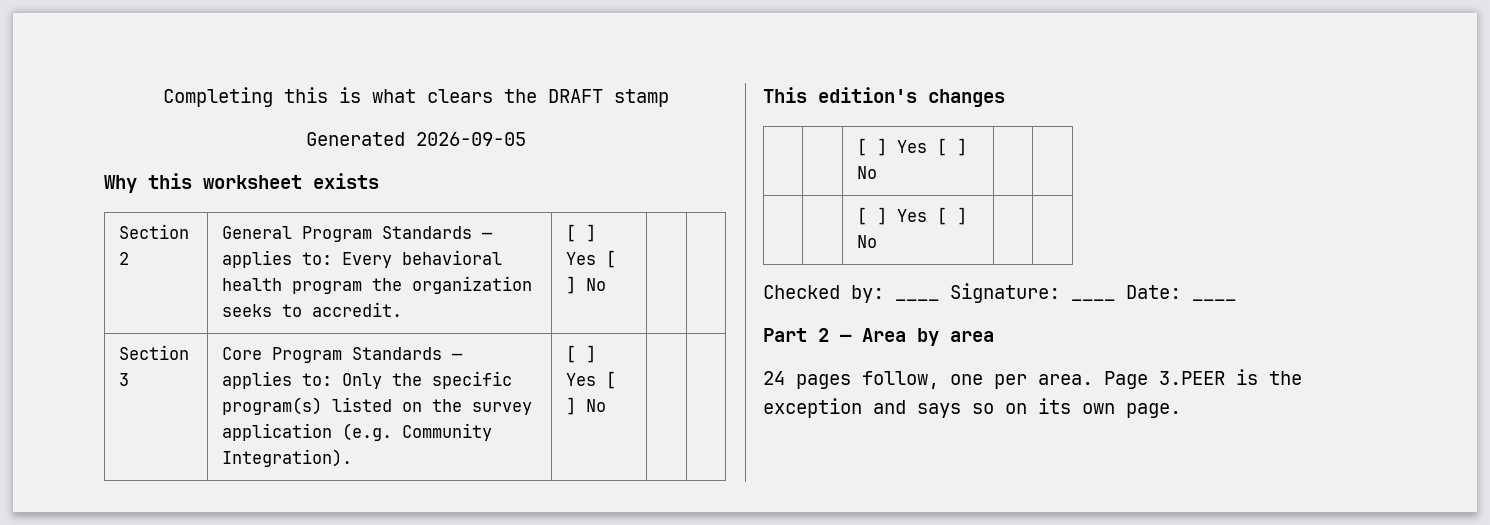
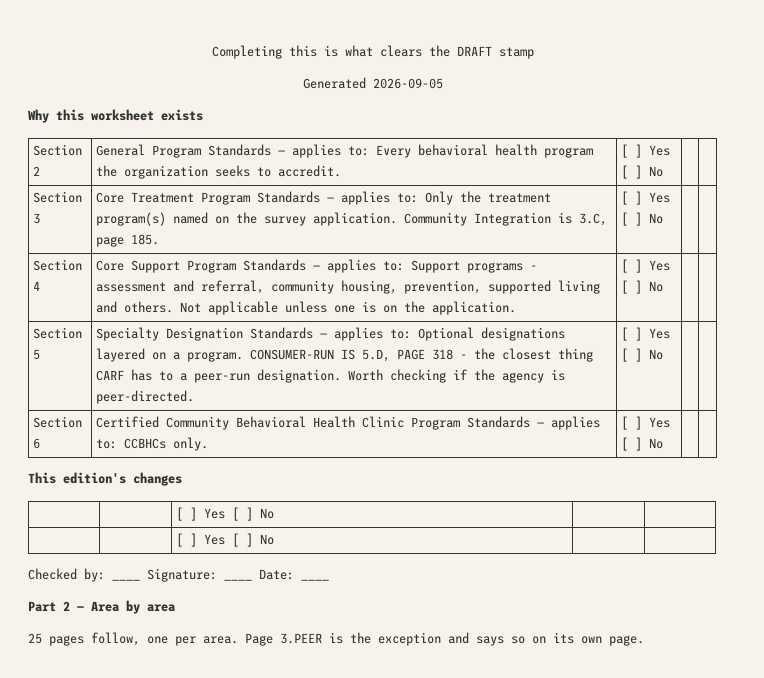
(263, 353) none -> [131,192,195,203] Treatment
[432,371,513,389] [222,397,533,415] [222,423,493,441] [222,449,353,467] specific program(s) listed on the survey application (e.g. Community Integration). -> [488,193,552,203] [96,212,608,226] [96,234,160,247] [621,191,671,205] [621,212,664,226] [33,259,83,271] [33,281,41,291] [96,259,538,273] [96,280,601,294] [96,301,517,315] [621,259,671,273] [621,280,664,294] [33,327,83,339] [33,349,41,360] [96,327,566,341] [96,348,594,362] [96,369,566,383] [96,390,195,404] [621,327,671,341] [621,348,664,362] [33,416,83,428] [33,438,41,449] [96,416,601,430] [96,437,209,451] treatment program(s) named on the survey application. Community Integration is 3.C, page 185. | [ ] Yes [ ] No | | // Section 4 | Core Support Program Standards — applies to: Support programs - assessment and referral, community housing, prevention, supported living and others. Not applicable unless one is on the application. | [ ] Yes [ ] No | | // Section 5 | Specialty Designation Standards — applies to: Optional designations layered on a program. CONSUMER-RUN IS 5.D, PAGE 318 - the closest thing CARF has to a peer-run designation. Worth checking if the agency is peer-directed. | [ ] Yes [ ] No | | // Section 6 | Certified Community Behavioral Health Clinic Program Standards — applies to: CCBHCs only.
[763,371,785,385] 24 -> [28,633,42,644] 25

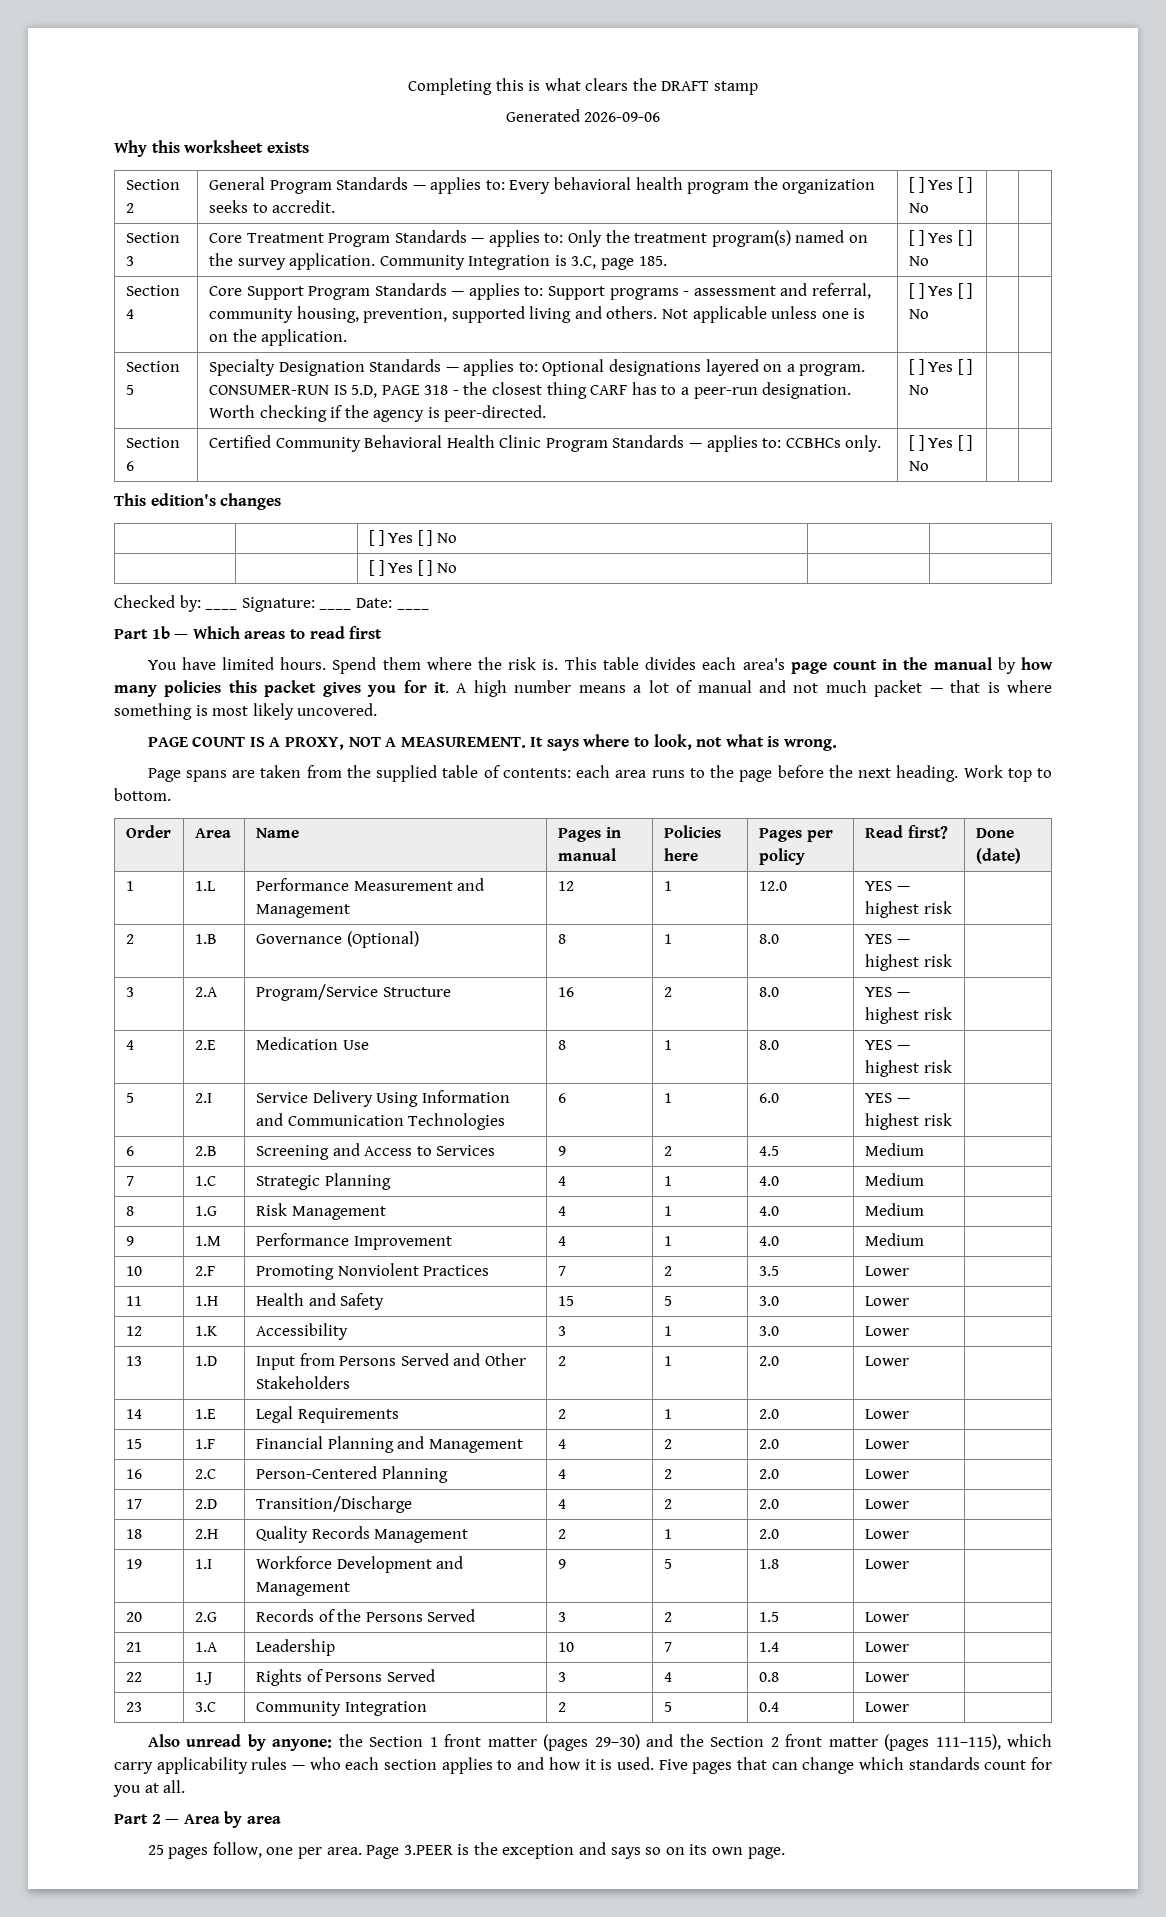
[372,78,443,89] 2026-09-05 -> [584,112,661,122] 2026-09-06
(329, 580) none -> [114,626,383,639] [147,657,1053,674] [114,680,1052,697] [114,703,378,720] [147,734,837,751] [147,765,1053,782] [114,788,171,801] [125,825,171,838] [194,828,231,838] [255,828,299,838] [557,827,621,842] [557,848,616,861] [663,825,721,838] [663,848,698,861] [758,828,833,842] [758,848,805,865] [864,825,948,839] [975,828,1014,838] [975,848,1021,864] [125,881,134,891] [194,881,216,891] [255,878,485,891] [255,904,350,918] [557,881,574,891] [663,881,672,891] [758,881,787,891] [864,881,910,891] [864,901,952,918] [125,934,134,944] [194,934,217,944] [255,931,419,948] [557,934,566,944] [663,934,672,944] [758,934,779,944] [864,934,910,944] [864,954,952,971] [125,987,134,997] [194,987,218,997] [255,984,451,1001] [557,987,574,997] [663,987,672,997] [758,987,779,997] [864,987,910,997] [864,1007,952,1024] [125,1040,134,1050] [194,1040,216,1050] [255,1037,369,1050] [557,1040,566,1050] [663,1040,672,1050] [758,1040,779,1050] [864,1040,910,1050] [864,1060,952,1077] [125,1093,134,1103] [194,1093,212,1103] [255,1090,510,1107] [255,1113,506,1130] [557,1093,566,1103] [663,1093,672,1103] [758,1093,779,1103] [864,1093,910,1103] [864,1113,952,1130] [125,1146,134,1156] [194,1146,217,1156] [255,1143,496,1160] [557,1146,566,1156] [663,1146,672,1156] [758,1146,779,1156] [864,1143,924,1156] [125,1176,134,1186] [194,1176,216,1186] [255,1173,391,1190] [557,1176,566,1186] [663,1176,672,1186] [758,1176,779,1186] [864,1173,924,1186] [125,1206,134,1216] [194,1206,217,1216] [255,1203,386,1220] [557,1206,566,1216] [663,1206,672,1216] [758,1206,779,1216] [864,1203,924,1216] [125,1236,134,1246] [194,1236,221,1246] [255,1233,452,1250] [557,1236,566,1246] [663,1236,672,1246] [758,1236,779,1246] [864,1233,924,1246] [125,1266,142,1276] [194,1266,215,1276] [255,1263,490,1280] [557,1266,566,1276] [663,1266,672,1276] [758,1266,779,1276] [864,1266,909,1276] [125,1296,142,1306] [194,1296,218,1306] [255,1293,385,1310] [557,1296,574,1306] [663,1296,672,1306] [758,1296,779,1306] [864,1296,909,1306] [125,1326,142,1336] [194,1326,217,1336] [255,1323,348,1340] [557,1326,566,1336] [663,1326,672,1336] [758,1326,779,1336] [864,1326,909,1336] [125,1356,142,1366] [194,1356,217,1366] [255,1353,526,1370] [255,1376,350,1389] [557,1356,566,1366] [663,1356,672,1366] [758,1356,779,1366] [864,1356,909,1366] [125,1409,142,1419] [194,1409,216,1419] [255,1406,399,1423] [557,1409,566,1419] [663,1409,672,1419] [758,1409,779,1419] [864,1409,909,1419] [125,1439,142,1449] [194,1439,215,1449] [255,1436,523,1453] [557,1439,566,1449] [663,1439,672,1449] [758,1439,779,1449] [864,1439,909,1449] [125,1469,142,1479] [194,1469,216,1479] [255,1466,448,1483] [557,1469,566,1479] [663,1469,672,1479] [758,1469,779,1479] [864,1469,909,1479] [125,1499,142,1509] [194,1499,217,1509] [255,1496,412,1513] [557,1499,566,1509] [663,1499,672,1509] [758,1499,779,1509] [864,1499,909,1509] [125,1529,142,1539] [194,1529,218,1539] [255,1526,469,1543] [557,1529,566,1539] [663,1529,672,1539] [758,1529,779,1539] [864,1529,909,1539] [125,1559,142,1569] [194,1559,212,1569] [255,1556,464,1573] [255,1582,350,1596] [557,1559,566,1569] [663,1559,672,1569] [758,1559,779,1569] [864,1559,909,1569] [125,1612,142,1622] [194,1612,217,1622] [255,1609,476,1622] [557,1612,566,1622] [663,1612,672,1622] [758,1612,779,1622] [864,1612,909,1622] [125,1642,142,1652] [194,1642,218,1652] [255,1639,335,1656] [557,1642,574,1652] [663,1642,672,1652] [758,1642,779,1652] [864,1642,909,1652] [125,1672,142,1682] [194,1672,212,1685] [255,1669,435,1686] [557,1672,566,1682] [663,1672,672,1682] [758,1672,779,1682] [864,1672,909,1682] [125,1702,142,1712] [194,1702,216,1712] [255,1701,427,1716] [557,1702,566,1712] [663,1702,672,1712] [758,1702,779,1712] [864,1702,909,1712] [147,1734,1052,1751] [114,1757,1052,1774] [113,1780,186,1797] // Part 1b — Which areas to read first // You have limited hours. Spend them where the risk is. This table divides each area's page count in the manual by how many policies this packet gives you for it. A high number means a lot of manual and not much packet — that is where something is most likely uncovered. // PAGE COUNT IS A PROXY, NOT A MEASUREMENT. It says where to look, not what is wrong. // Page spans are taken from the supplied table of contents: each area runs to the page before the next heading. Work top to bottom. // Order | Area | Name | Pages in manual | Policies here | Pages per policy | Read first? | Done (date) // 1 | 1.L | Performance Measurement and Management | 12 | 1 | 12.0 | YES — highest risk | // 2 | 1.B | Governance (Optional) | 8 | 1 | 8.0 | YES — highest risk | // 3 | 2.A | Program/Service Structure | 16 | 2 | 8.0 | YES — highest risk | // 4 | 2.E | Medication Use | 8 | 1 | 8.0 | YES — highest risk | // 5 | 2.I | Service Delivery Using Information and Communication Technologies | 6 | 1 | 6.0 | YES — highest risk | // 6 | 2.B | Screening and Access to Services | 9 | 2 | 4.5 | Medium | // 7 | 1.C | Strategic Planning | 4 | 1 | 4.0 | Medium | // 8 | 1.G | Risk Management | 4 | 1 | 4.0 | Medium | // 9 | 1.M | Performance Improvement | 4 | 1 | 4.0 | Medium | // 10 | 2.F | Promoting Nonviolent Practices | 7 | 2 | 3.5 | Lower | // 11 | 1.H | Health and Safety | 15 | 5 | 3.0 | Lower | // 12 | 1.K | Accessibility | 3 | 1 | 3.0 | Lower | // 13 | 1.D | Input from Persons Served and Other Stakeholders | 2 | 1 | 2.0 | Lower | // 14 | 1.E | Legal Requirements | 2 | 1 | 2.0 | Lower | // 15 | 1.F | Financial Planning and Management | 4 | 2 | 2.0 | Lower | // 16 | 2.C | Person-Centered Planning | 4 | 2 | 2.0 | Lower | // 17 | 2.D | Transition/Discharge | 4 | 2 | 2.0 | Lower | // 18 | 2.H | Quality Records Management | 2 | 1 | 2.0 | Lower | // 19 | 1.I | Workforce Development and Management | 9 | 5 | 1.8 | Lower | // 20 | 2.G | Records of the Persons Served | 3 | 2 | 1.5 | Lower | // 21 | 1.A | Leadership | 10 | 7 | 1.4 | Lower | // 22 | 1.J | Rights of Persons Served | 3 | 4 | 0.8 | Lower | // 23 | 3.C | Community Integration | 2 | 5 | 0.4 | Lower | // Also unread by anyone: the Section 1 front matter (pages 29–30) and the Section 2 front matter (pages 111–115), which carry applicability rules — who each section applies to and how it is used. Five pages that can change which standards count for you at all.

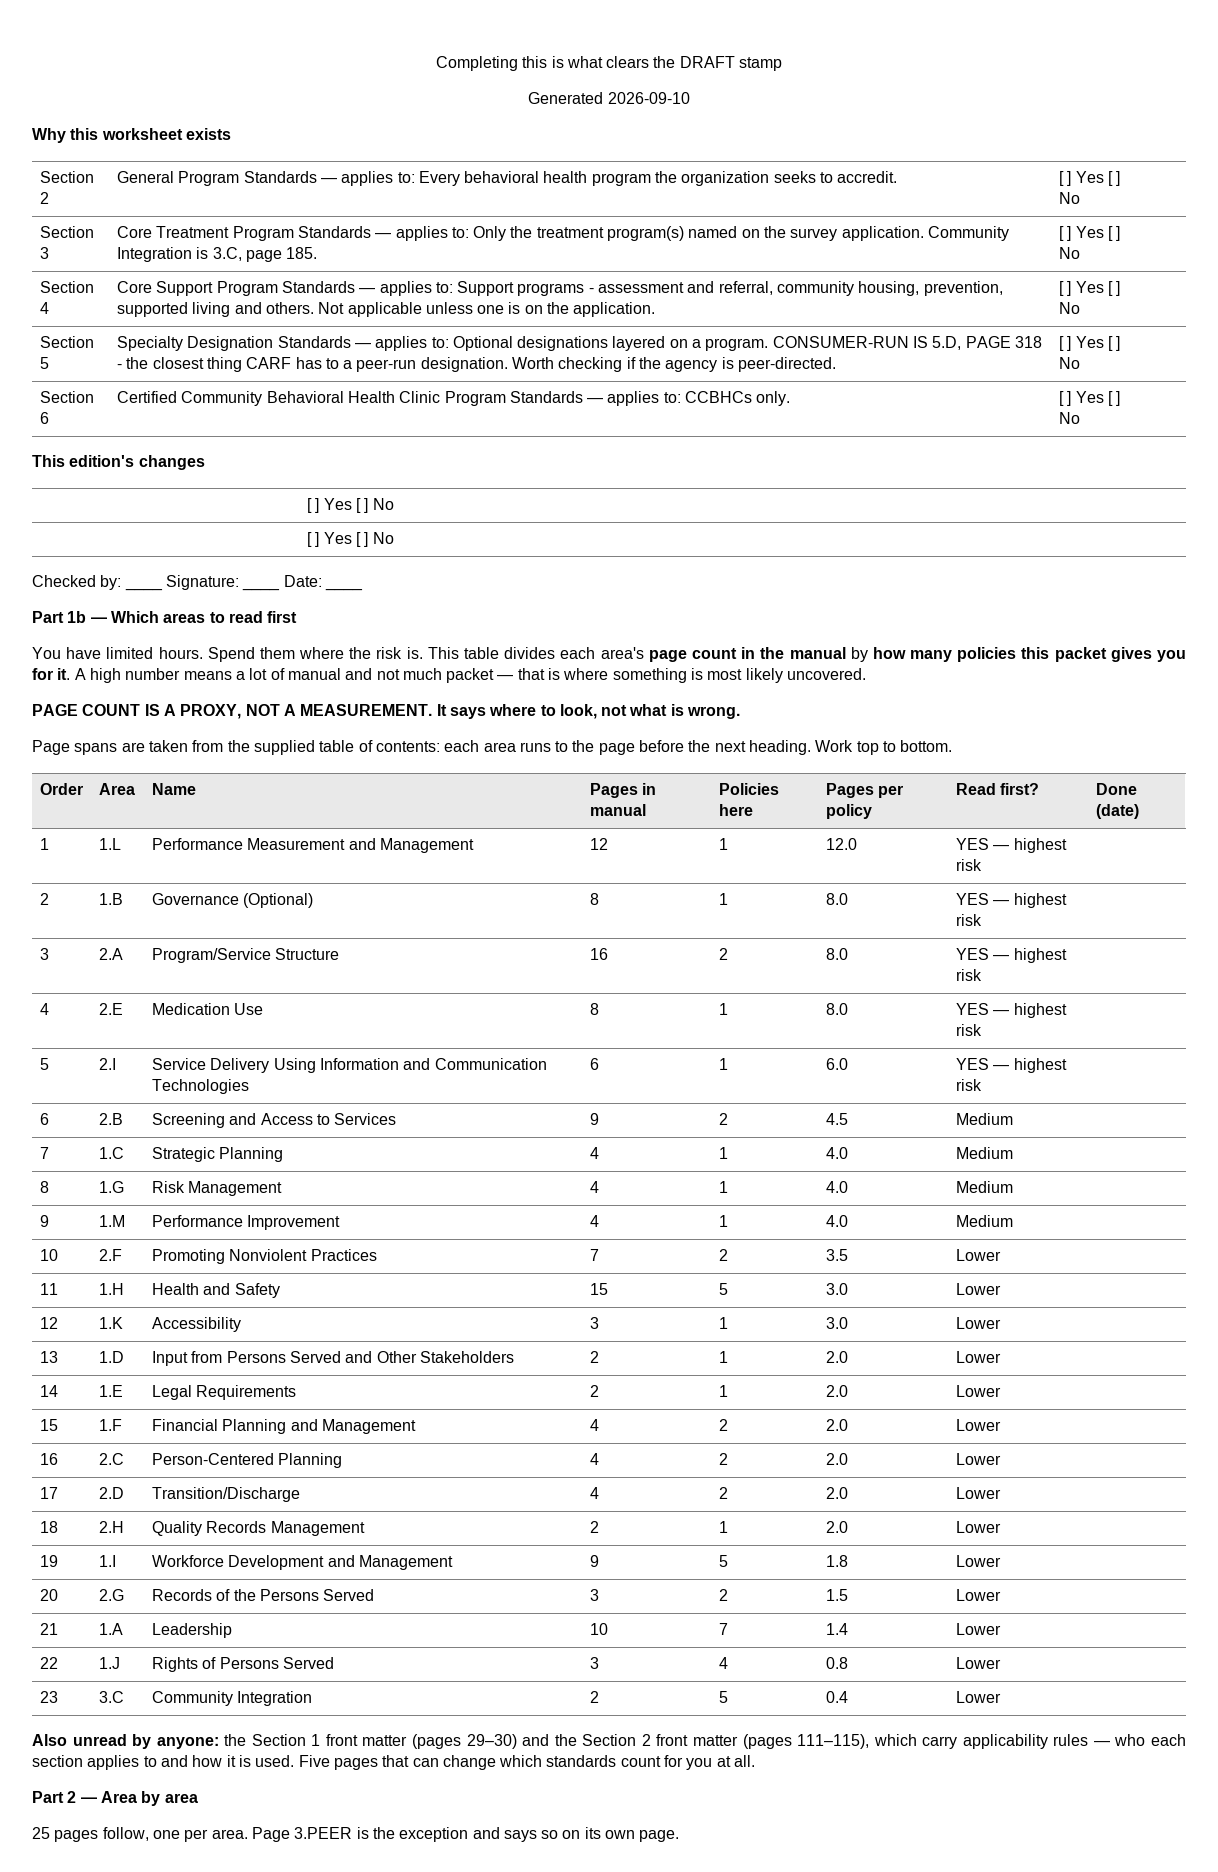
[584,112,661,122] 2026-09-06 -> [607,92,690,104] 2026-09-10

